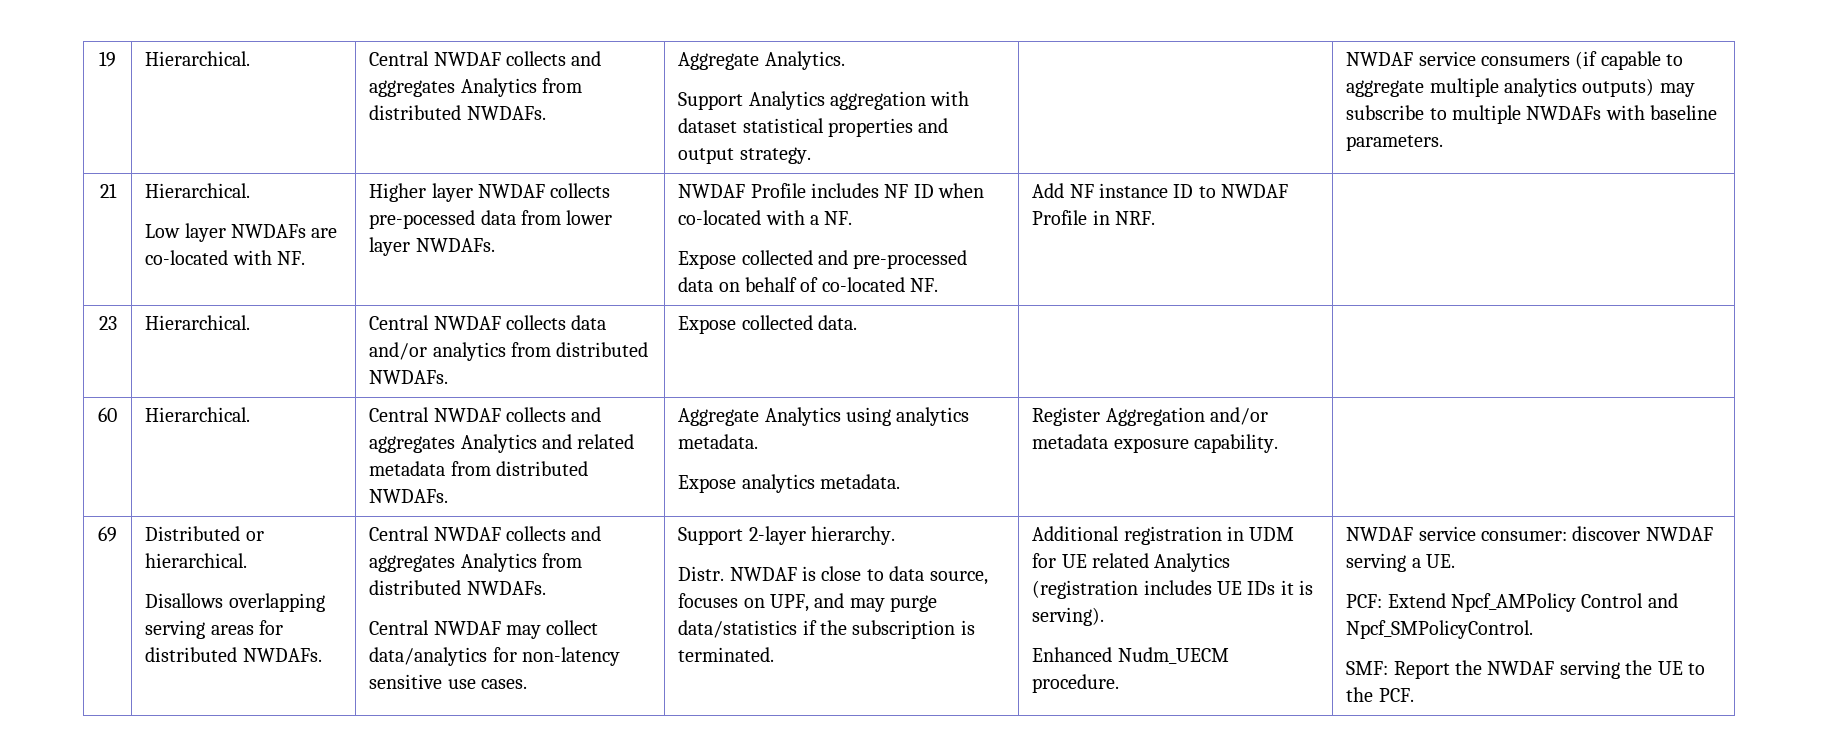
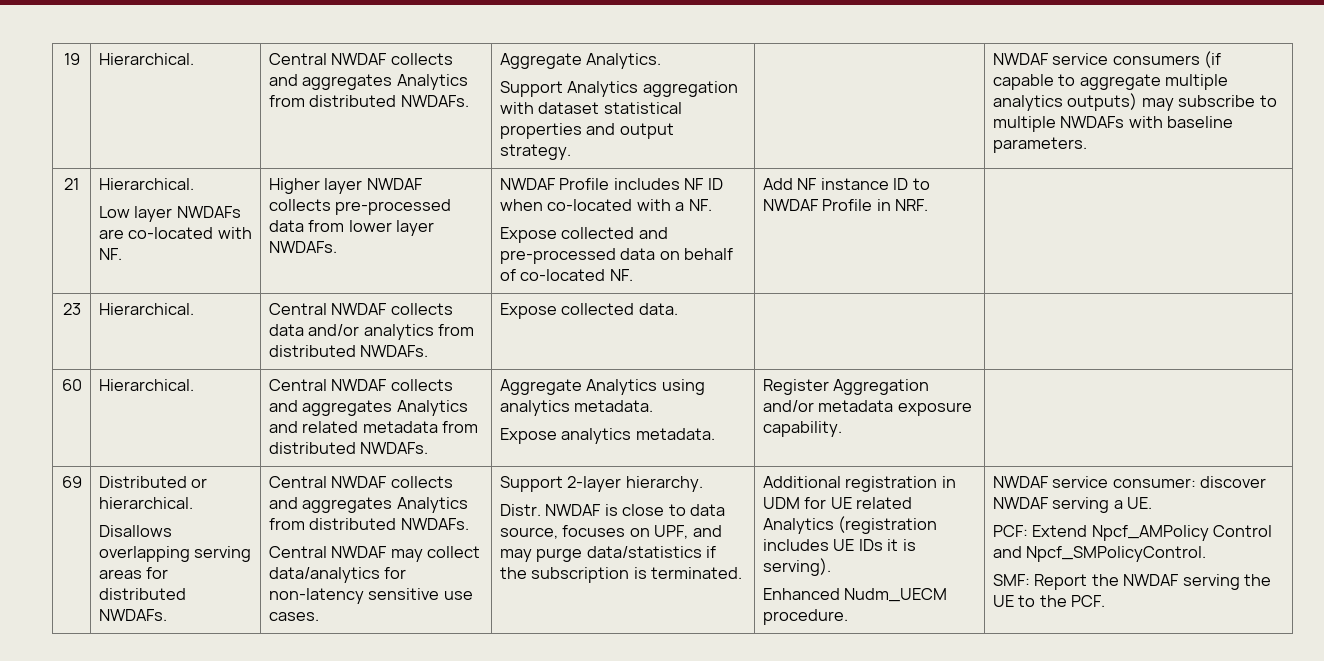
[369,210,476,229] pre-pocessed -> [335,199,452,215] pre-processed

